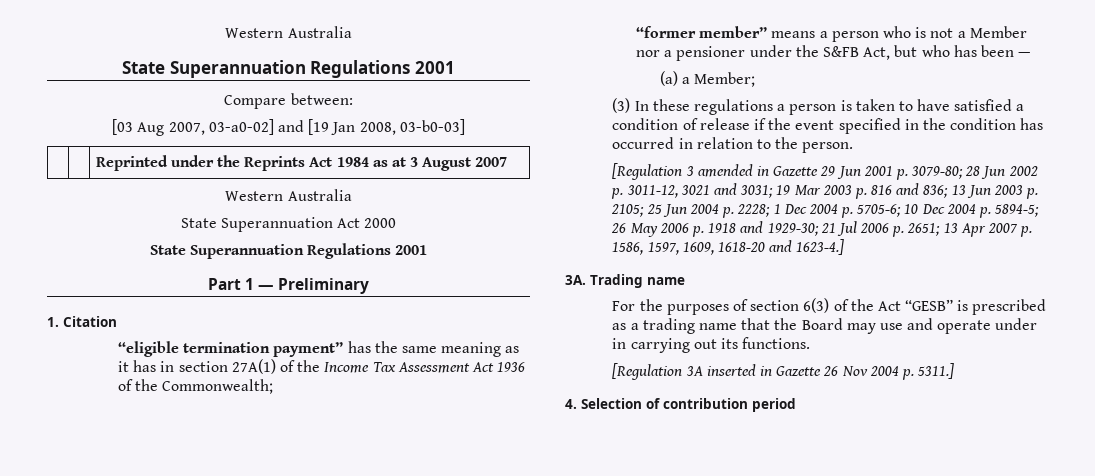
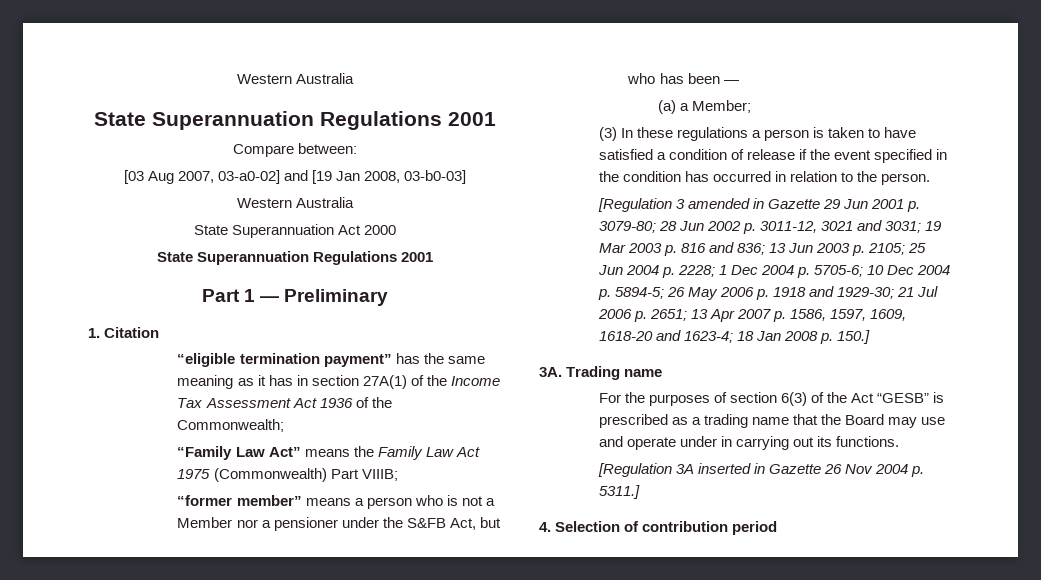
[95,155,508,171] // | | Reprinted under the Reprints Act 1984 as at 3 August 2007 -> (467, 177) none
(274, 386) none -> [177,446,480,460] [177,468,398,482] // “Family Law Act” means the Family Law Act 1975 (Commonwealth) Part VIIIB;
[796,239,845,255] 1623-4.] -> [683,330,871,344] 1623-4; 18 Jan 2008 p. 150.]

